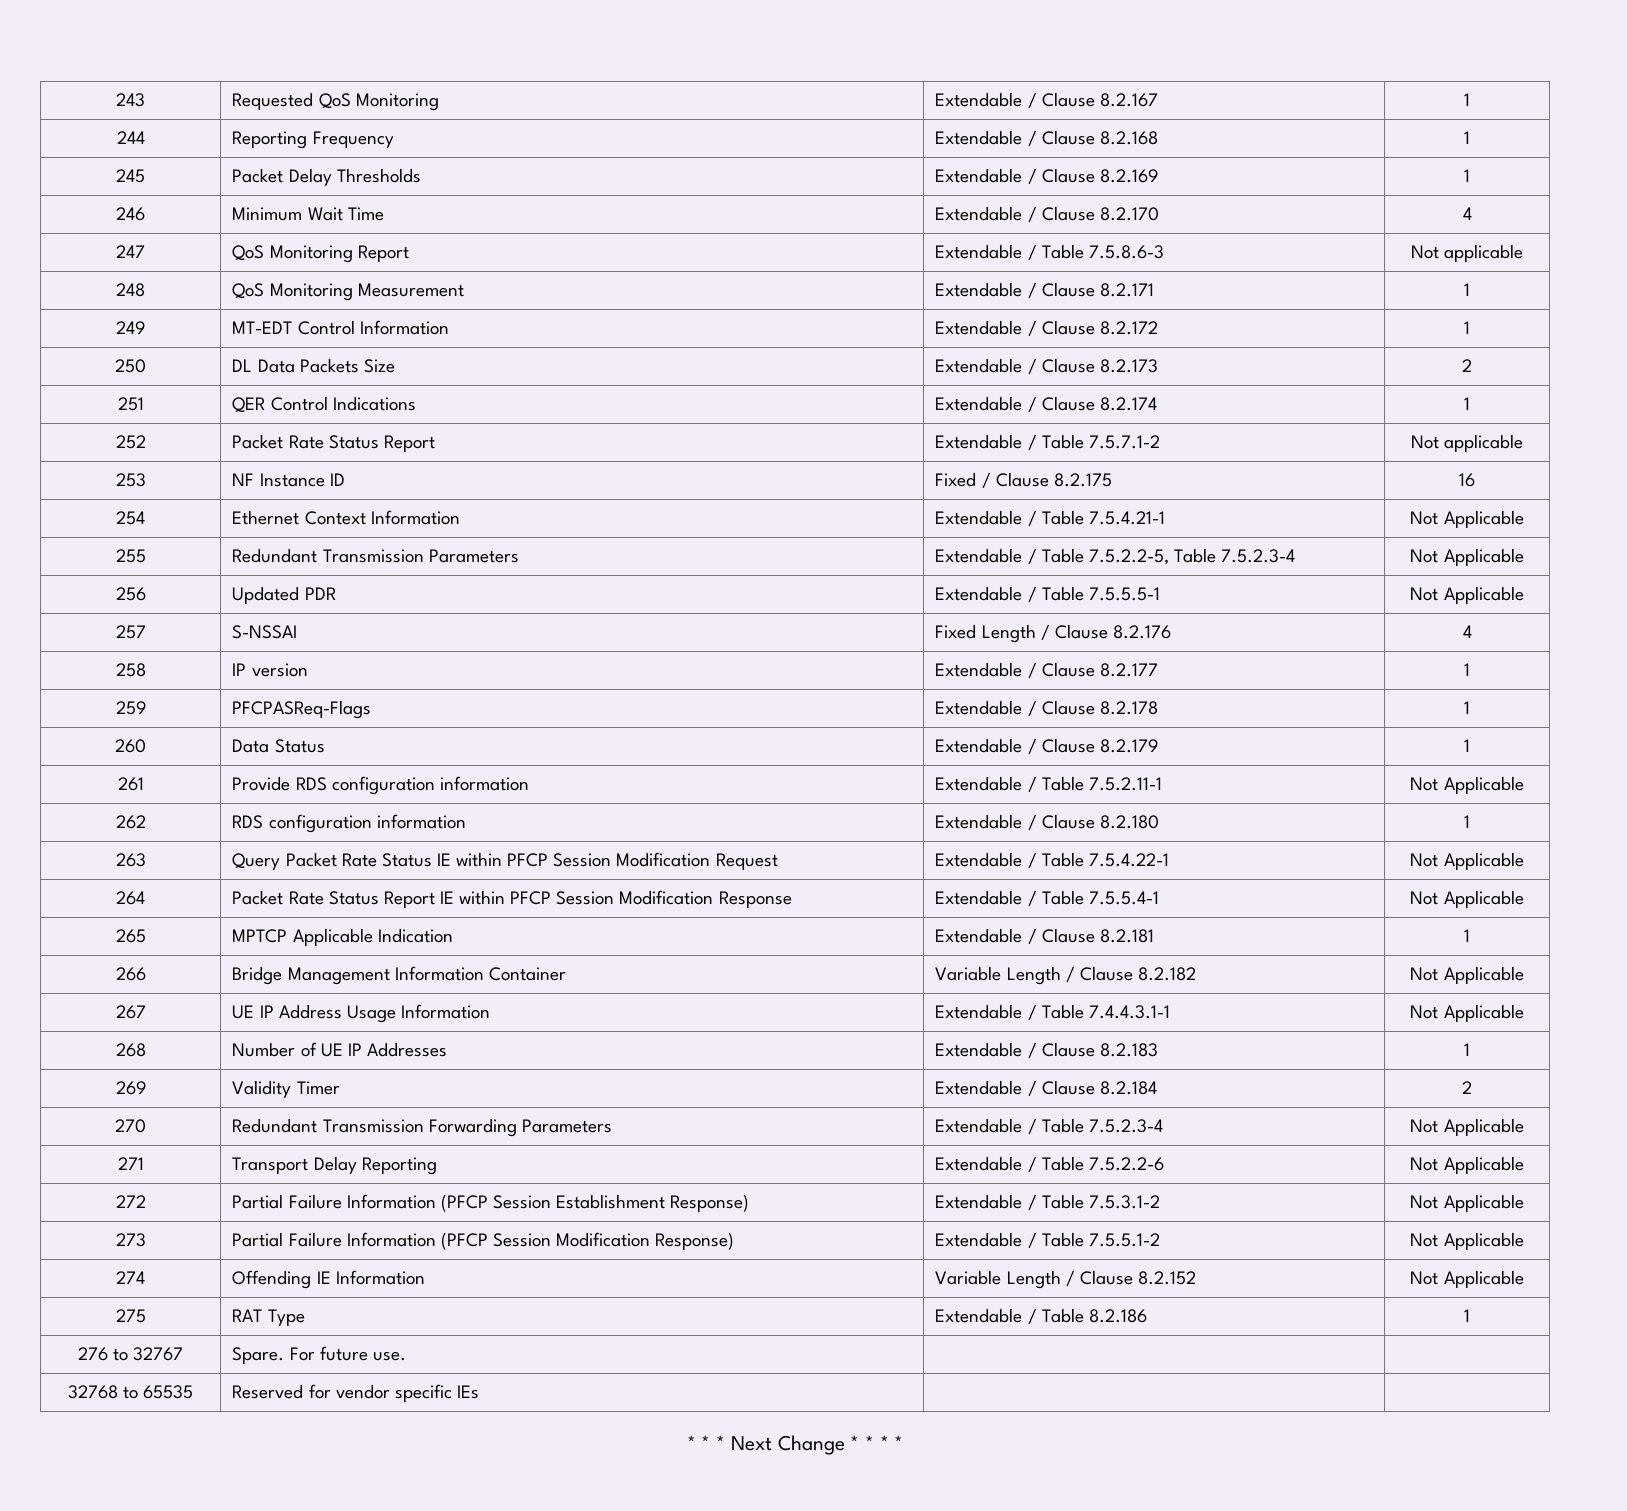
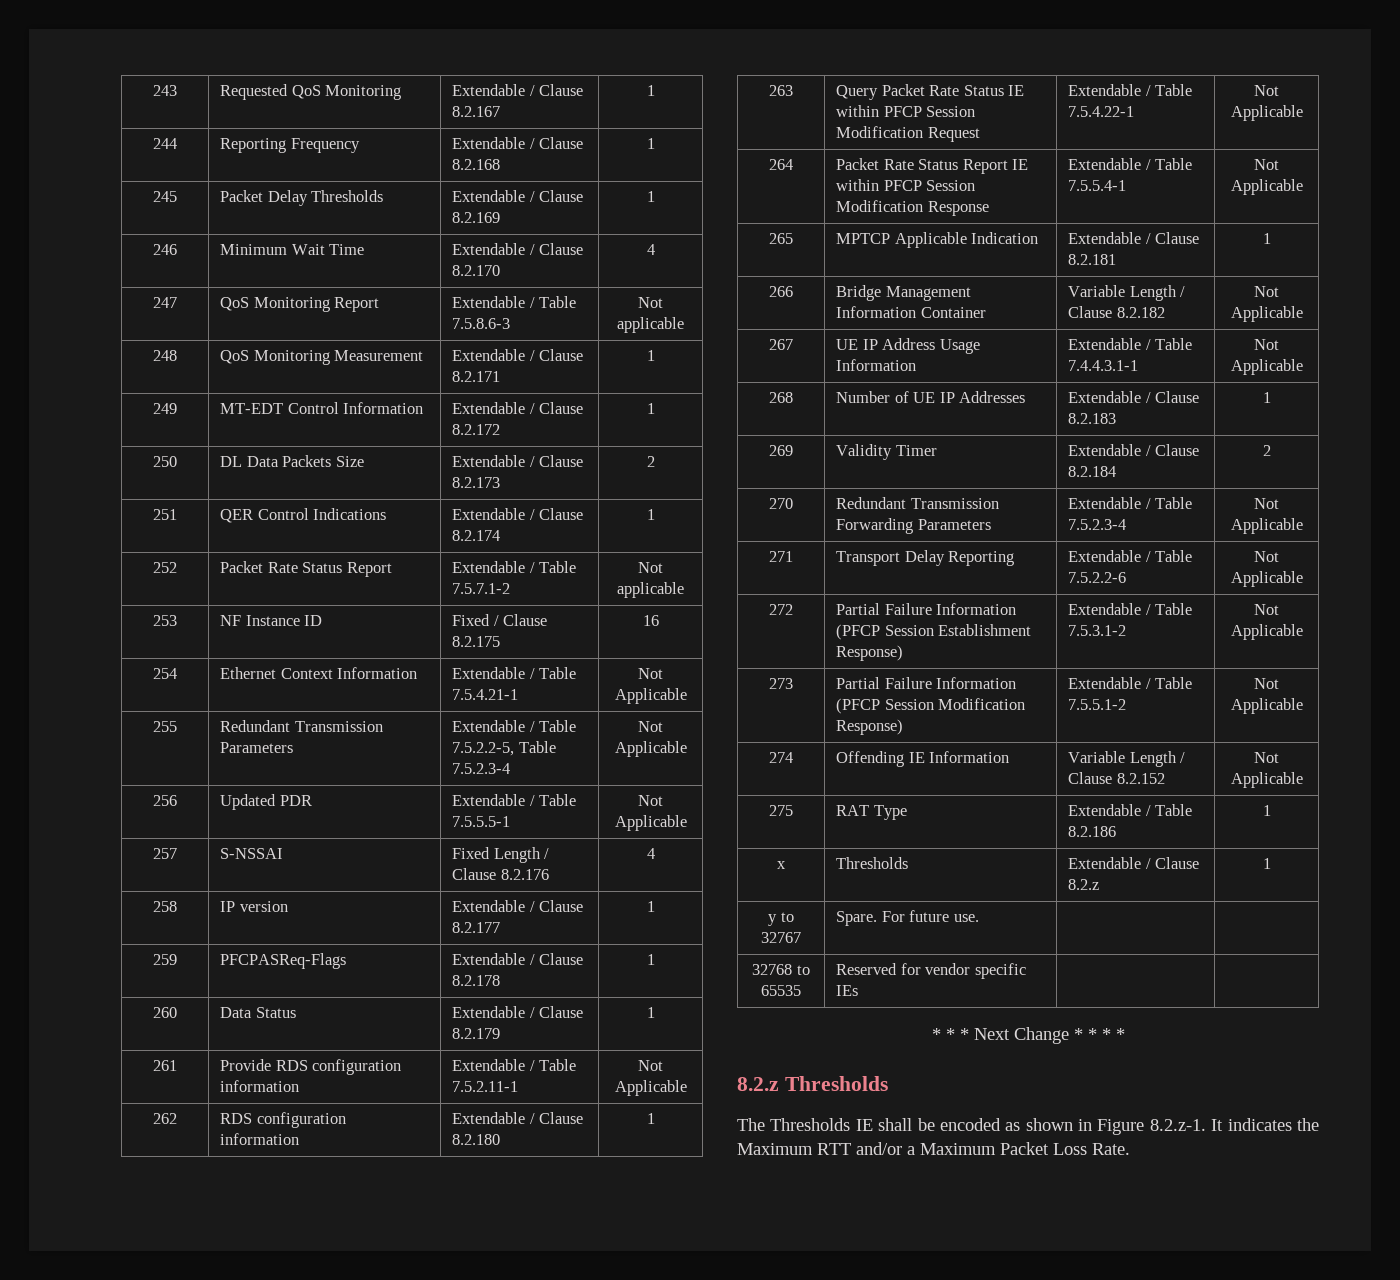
[77,1347,108,1361] 276 -> [777,861,786,869] [836,857,909,869] [1068,857,1200,869] [1068,879,1100,890] [1262,858,1271,869] [768,914,778,926] x | Thresholds | Extendable / Clause 8.2.z | 1 // y
(904, 1442) none -> [737,1076,888,1091] [737,1118,1319,1135] [737,1142,1130,1155] // 8.2.z Thresholds // The Thresholds IE shall be encoded as shown in Figure 8.2.z-1. It indicates the Maximum RTT and/or a Maximum Packet Loss Rate.

